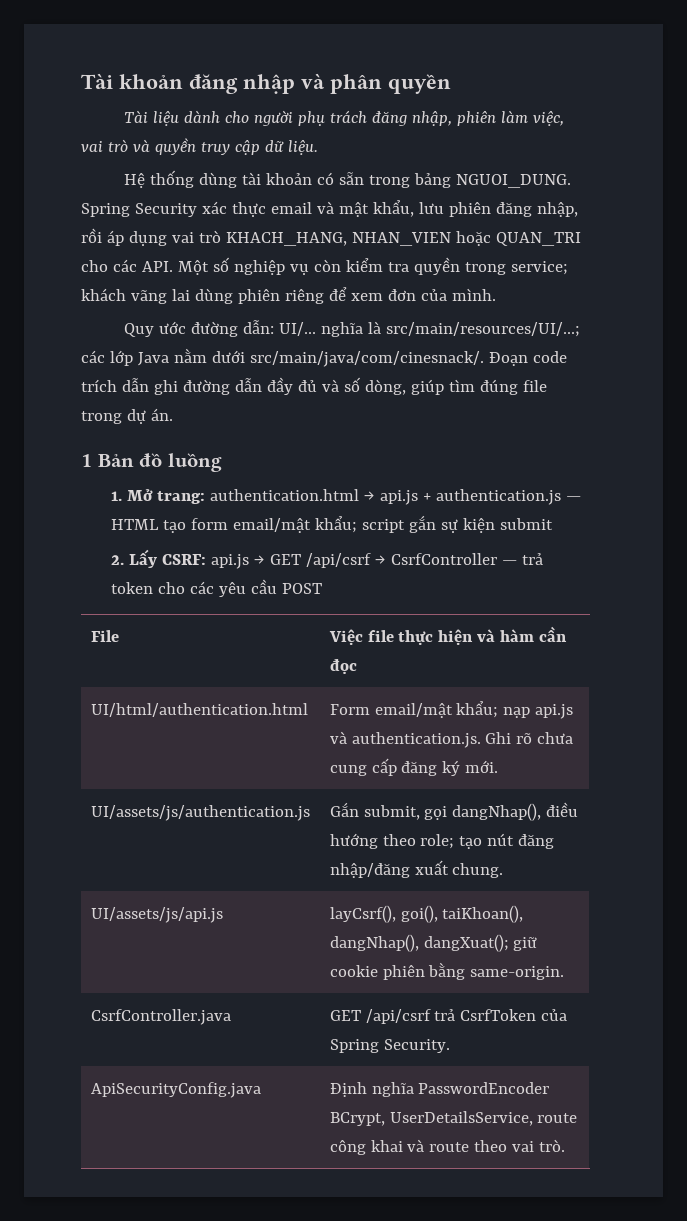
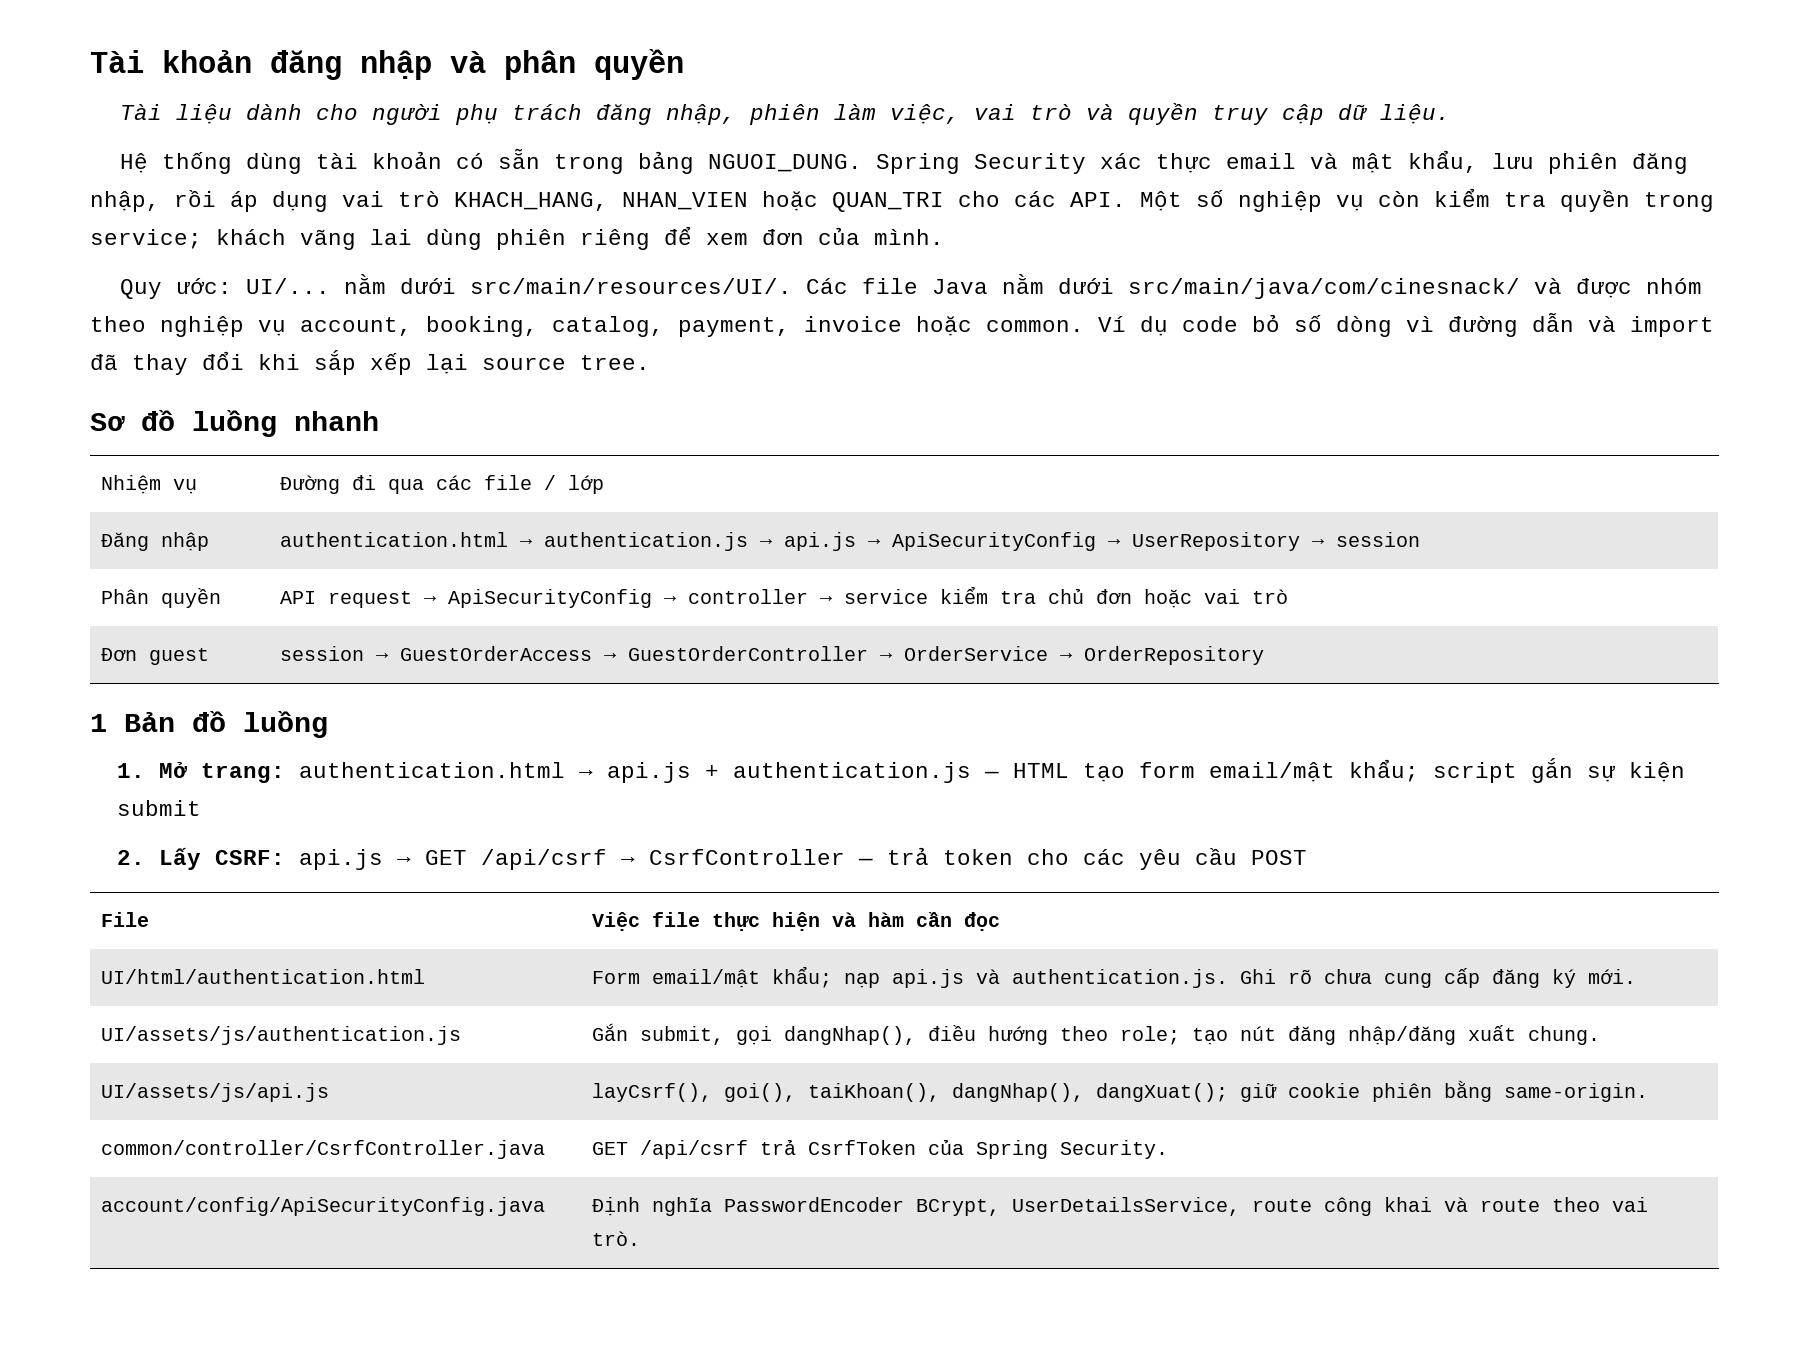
[159,320,581,337] [81,348,567,367] [81,377,547,395] [81,408,173,424] ước đường dẫn: UI/... nghĩa là src/main/resources/UI/...; các lớp Java nằm dưới src/main/java/com/cinesnack/. Đoạn code trích dẫn ghi đường dẫn đầy đủ và số dòng, giúp tìm đúng file trong dự án. -> [176,273,1703,299] [90,313,1714,337] [90,349,650,375] [90,410,379,437] [101,475,198,494] [280,475,605,494] [101,532,210,551] [280,532,1421,551] [101,588,222,608] [280,586,1289,608] [101,648,210,665] [280,646,1265,665] ước: UI/... nằm dưới src/main/resources/UI/. Các file Java nằm dưới src/main/java/com/cinesnack/ và được nhóm theo nghiệp vụ account, booking, catalog, payment, invoice hoặc common. Ví dụ code bỏ số dòng vì đường dẫn và import đã thay đổi khi sắp xếp lại source tree. // Sơ đồ luồng nhanh // Nhiệm vụ | Đường đi qua các file / lớp // Đăng nhập | authentication.html → authentication.js → api.js → ApiSecurityConfig → UserRepository → session // Phân quyền | API request → ApiSecurityConfig → controller → service kiểm tra chủ đơn hoặc vai trò // Đơn guest | session → GuestOrderAccess → GuestOrderController → OrderService → OrderRepository
[90,1009,231,1025] CsrfController.java -> [101,1140,546,1159] common/controller/CsrfController.java
[90,1082,261,1098] ApiSecurityConfig.java -> [101,1197,546,1216] account/config/ApiSecurityConfig.java

